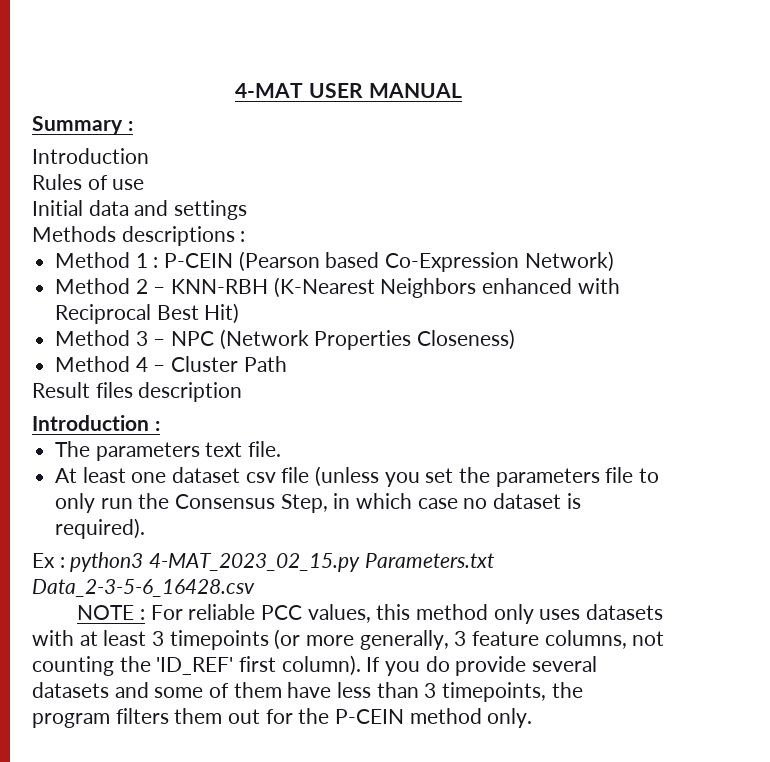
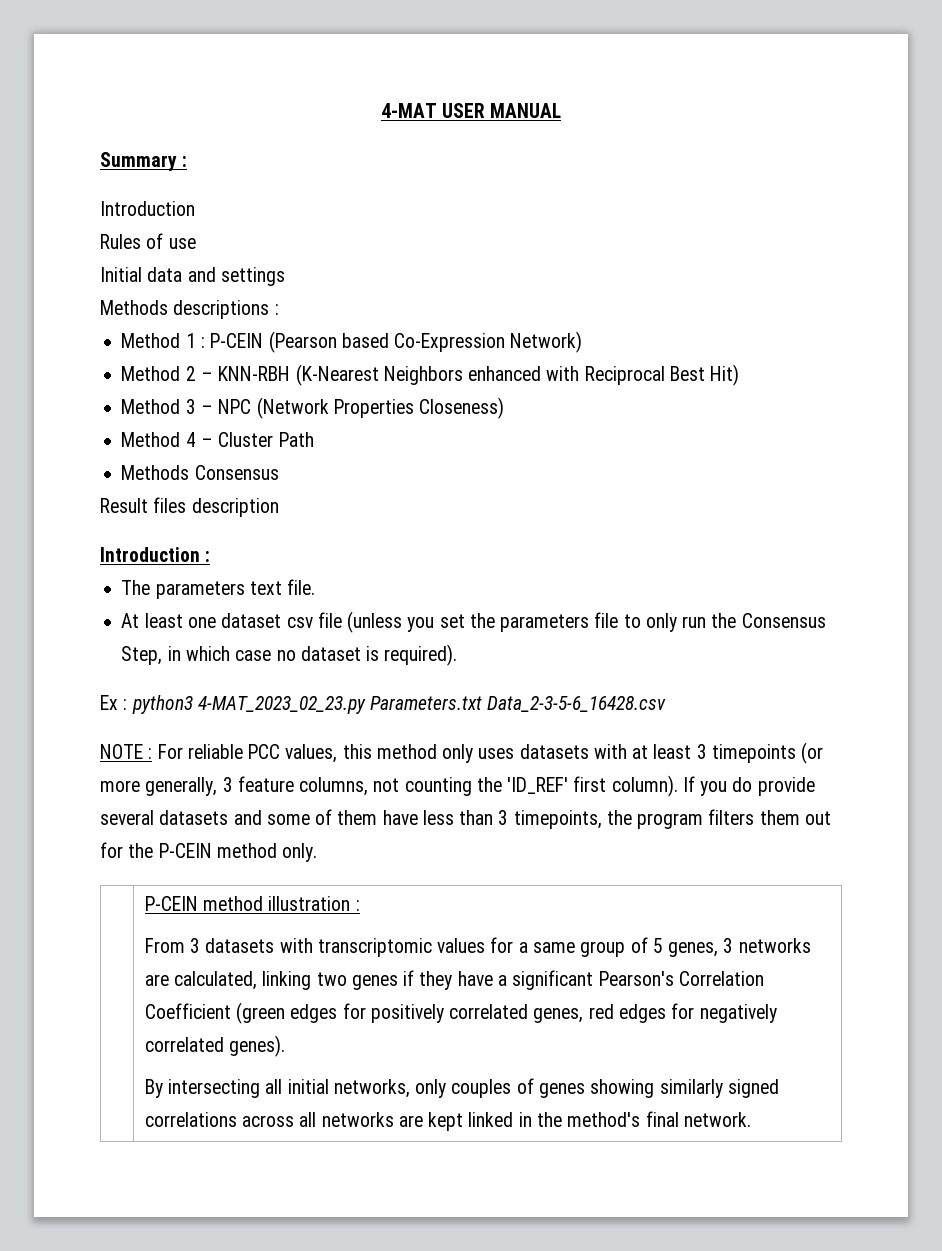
(287, 364) none -> [121,465,279,480] // Methods Consensus
[149,553,361,572] 4-MAT_2023_02_15.py -> [197,696,366,714] 4-MAT_2023_02_23.py
(533, 718) none -> [144,896,360,911] [144,937,811,957] [144,970,764,990] [144,1002,777,1024] [144,1035,286,1057] [144,1078,779,1098] [144,1111,751,1131] // | P-CEIN method illustration : // From 3 datasets with transcriptomic values for a same group of 5 genes, 3 networks are calculated, linking two genes if they have a significant Pearson's Correlation Coefficient (green edges for positively correlated genes, red edges for negatively correlated genes). // By intersecting all initial networks, only couples of genes showing similarly signed correlations across all networks are kept linked in the method's final network.

